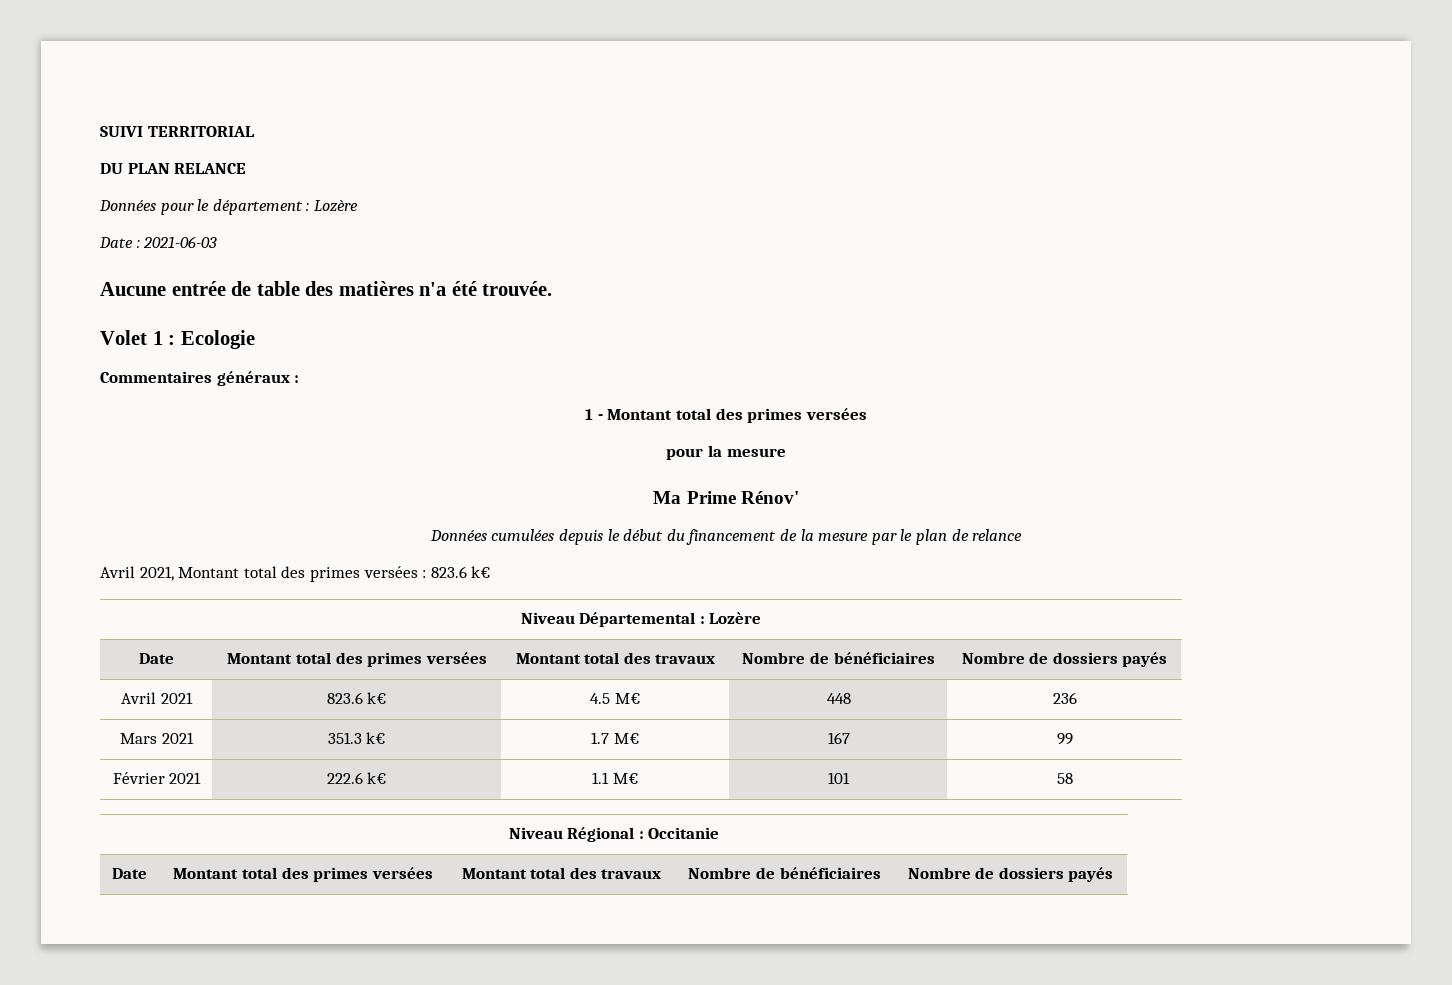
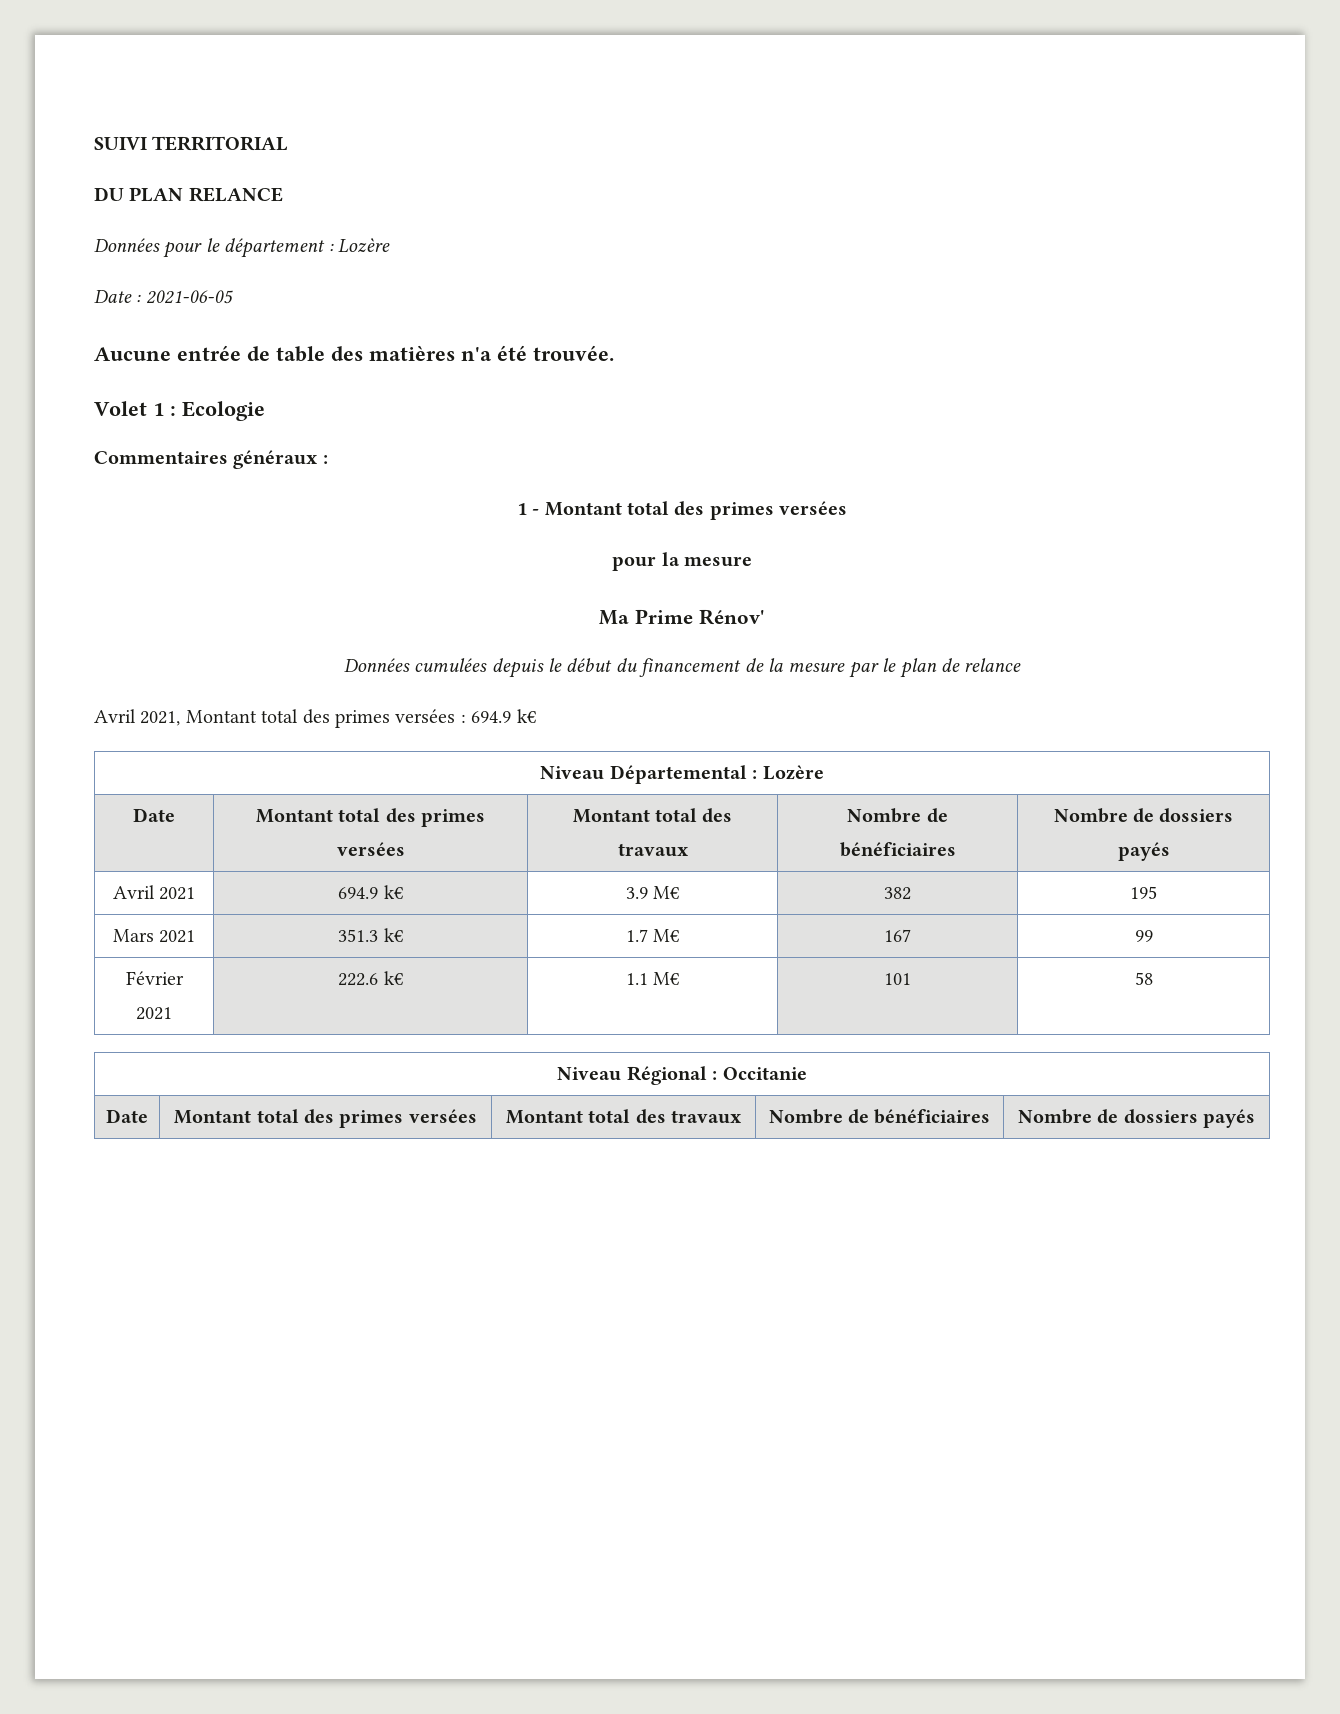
[143,236,218,248] 2021-06-03 -> [145,290,233,304] 2021-06-05
[430,566,467,578] 823.6 -> [471,711,512,723] 694.9
[326,692,388,704] [590,693,641,704] [826,693,851,704] [1052,692,1077,704] 823.6 k€ | 4.5 M€ | 448 | 236 -> [338,885,403,899] [625,886,680,899] [884,887,911,900] [1130,886,1157,899] 694.9 k€ | 3.9 M€ | 382 | 195

